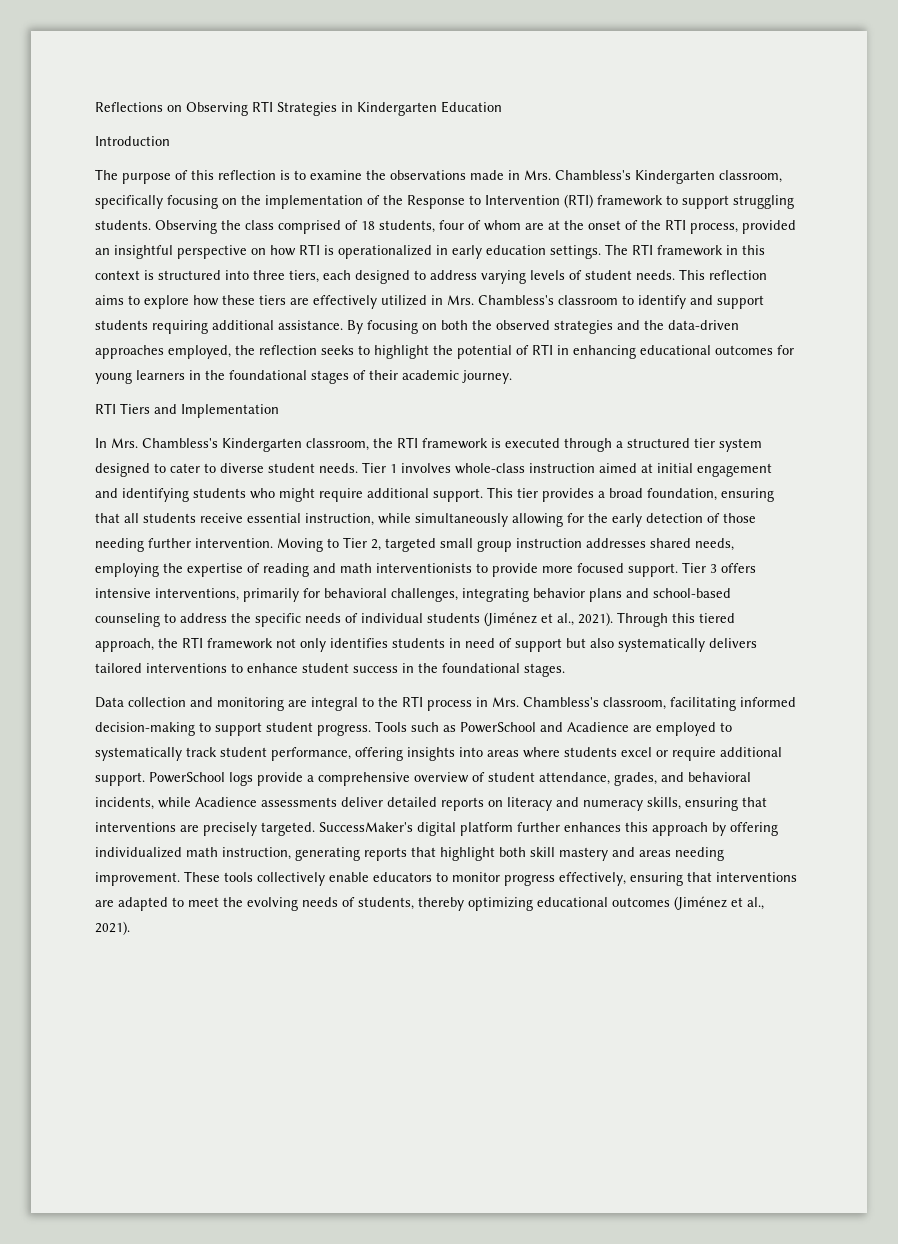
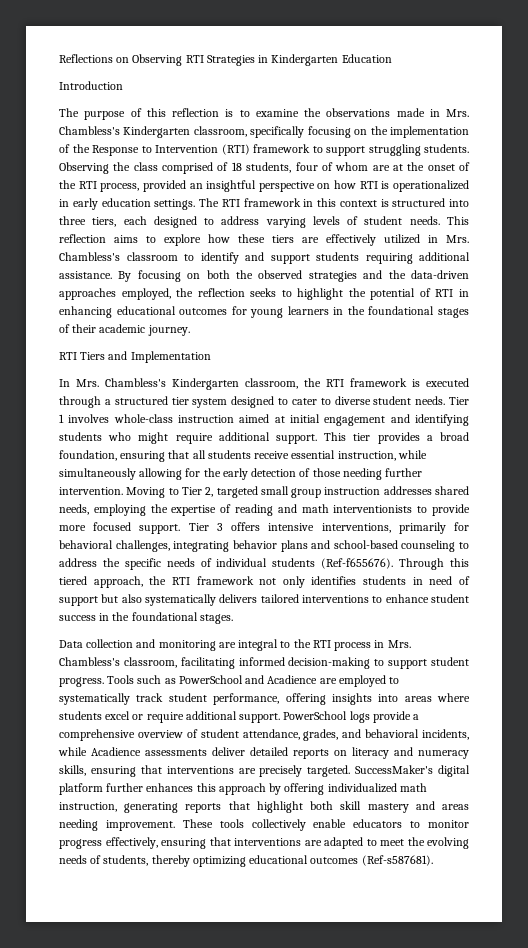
[484,612,613,626] (Jiménez et al., 2021). -> [321,558,394,569] (Ref-f655676).
[674,896,764,910] [95,921,130,935] (Jiménez et al., 2021). -> [361,855,433,866] (Ref-s587681).

